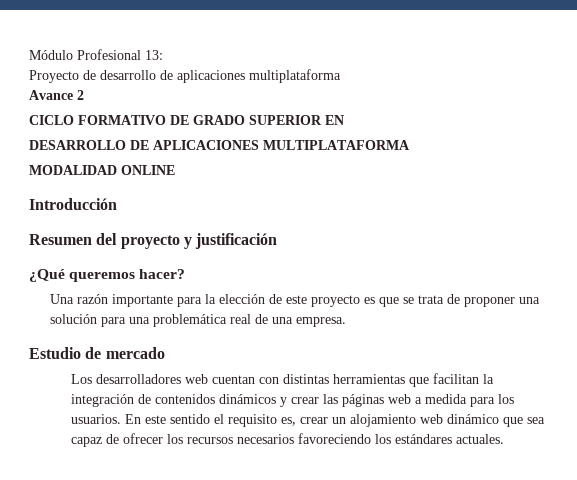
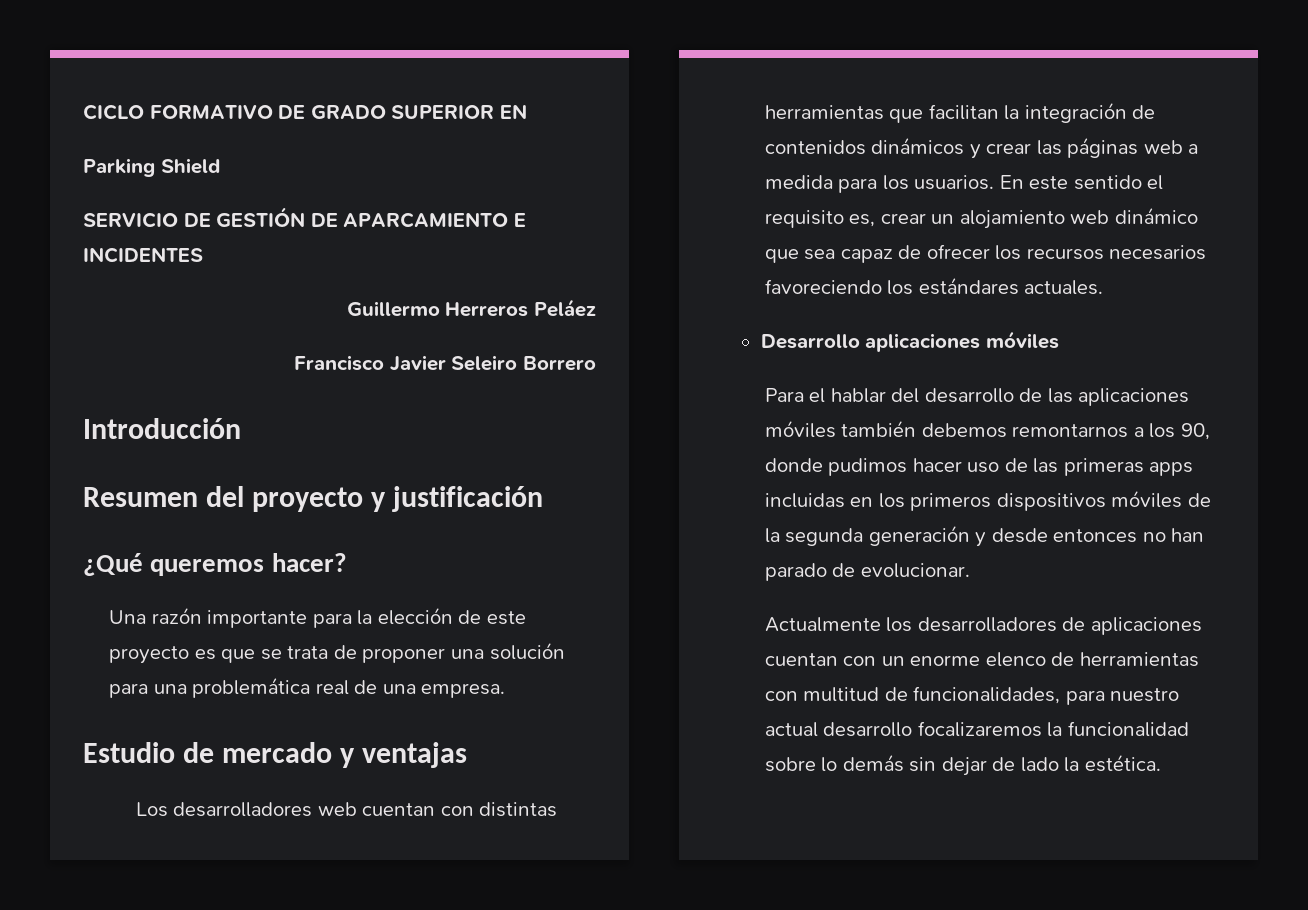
[29,49,163,60] [29,69,341,83] [29,90,84,100] Módulo Profesional 13: // Proyecto de desarrollo de aplicaciones multiplataforma // Avance 2 // -> (83, 112) none
[29,140,410,150] [29,165,175,175] DESARROLLO DE APLICACIONES MULTIPLATAFORMA // MODALIDAD ONLINE -> [83,158,220,177] [83,207,526,228] [83,247,203,263] [346,299,596,317] [294,355,596,372] Parking Shield // SERVICIO DE GESTIÓN DE APARCAMIENTO E INCIDENTES // Guillermo Herreros Peláez // Francisco Javier Seleiro Borrero
(165, 353) none -> [340,742,468,768] y ventajas
(505, 439) none -> [760,331,1059,352] [764,388,1190,406] [764,420,1210,440] [764,458,1194,476] [764,490,1211,511] [764,525,1205,547] [764,563,970,581] [764,617,1202,635] [764,652,1199,667] [764,686,1180,705] [764,721,1189,737] [764,754,1161,776] // Desarrollo aplicaciones móviles // Para el hablar del desarrollo de las aplicaciones móviles también debemos remontarnos a los 90, donde pudimos hacer uso de las primeras apps incluidas en los primeros dispositivos móviles de la segunda generación y desde entonces no han parado de evolucionar. // Actualmente los desarrolladores de aplicaciones cuentan con un enorme elenco de herramientas con multitud de funcionalidades, para nuestro actual desarrollo focalizaremos la funcionalidad sobre lo demás sin dejar de lado la estética.

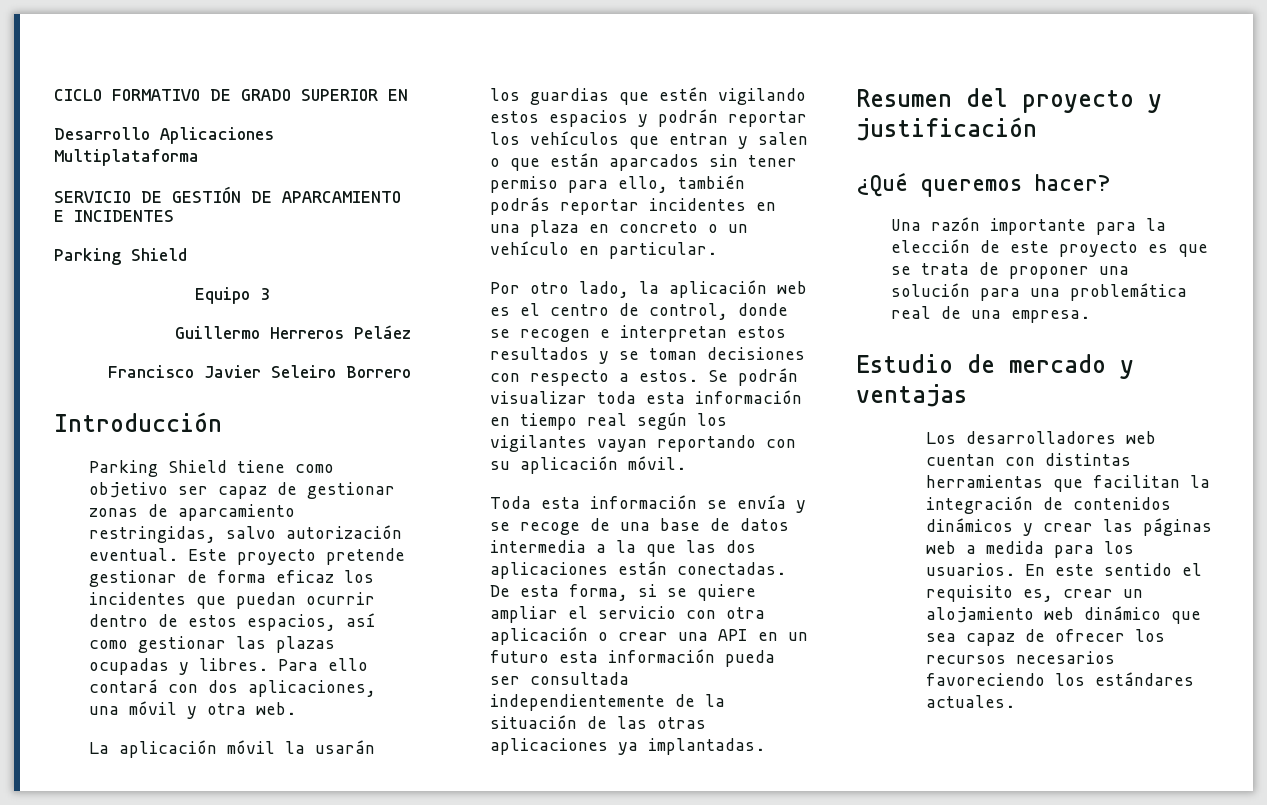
[83,158,220,177] Parking Shield -> [54,127,274,144] [54,149,199,166] Desarrollo Aplicaciones Multiplataforma
(203, 255) none -> [54,248,187,265] [195,287,270,304] // Parking Shield // Equipo 3
(241, 428) none -> [88,460,334,477] [88,482,395,499] [88,504,295,521] [88,525,402,543] [88,548,405,565] [88,570,374,587] [88,592,375,609] [88,613,375,631] [88,636,335,653] [88,658,368,675] [88,679,376,697] [88,701,296,719] [88,740,375,758] [489,87,806,105] [489,109,807,127] [489,131,808,149] [489,153,797,171] [489,175,745,193] [489,197,776,215] [489,220,748,237] [489,241,717,259] [489,280,807,298] [489,303,788,320] [489,325,786,342] [489,347,805,364] [489,368,798,386] [489,390,802,404] [489,412,727,430] [489,435,796,452] [489,456,686,474] [489,495,806,513] [489,518,789,535] [489,540,756,557] [489,561,786,579] [489,584,756,601] [489,606,765,623] [489,627,808,645] [489,649,775,667] [489,672,629,685] [489,694,725,711] [489,715,706,729] [489,738,765,755] // Parking Shield tiene como objetivo ser capaz de gestionar zonas de aparcamiento restringidas, salvo autorización eventual. Este proyecto pretende gestionar de forma eficaz los incidentes que puedan ocurrir dentro de estos espacios, así como gestionar las plazas ocupadas y libres. Para ello contará con dos aplicaciones, una móvil y otra web. // La aplicación móvil la usarán los guardias que estén vigilando estos espacios y podrán reportar los vehículos que entran y salen o que están aparcados sin tener permiso para ello, también podrás reportar incidentes en una plaza en concreto o un vehículo en particular. // Por otro lado, la aplicación web es el centro de control, donde se recogen e interpretan estos resultados y se toman decisiones con respecto a estos. Se podrán visualizar toda esta información en tiempo real según los vigilantes vayan reportando con su aplicación móvil. // Toda esta información se envía y se recoge de una base de datos intermedia a la que las dos aplicaciones están conectadas. De esta forma, si se quiere ampliar el servicio con otra aplicación o crear una API en un futuro esta información pueda ser consultada independientemente de la situación de las otras aplicaciones ya implantadas.
[760,331,1059,352] [764,388,1190,406] [764,420,1210,440] [764,458,1194,476] [764,490,1211,511] [764,525,1205,547] [764,563,970,581] [764,617,1202,635] [764,652,1199,667] [764,686,1180,705] [764,721,1189,737] [764,754,1161,776] // Desarrollo aplicaciones móviles // Para el hablar del desarrollo de las aplicaciones móviles también debemos remontarnos a los 90, donde pudimos hacer uso de las primeras apps incluidas en los primeros dispositivos móviles de la segunda generación y desde entonces no han parado de evolucionar. // Actualmente los desarrolladores de aplicaciones cuentan con un enorme elenco de herramientas con multitud de funcionalidades, para nuestro actual desarrollo focalizaremos la funcionalidad sobre lo demás sin dejar de lado la estética. -> (1015, 701) none

